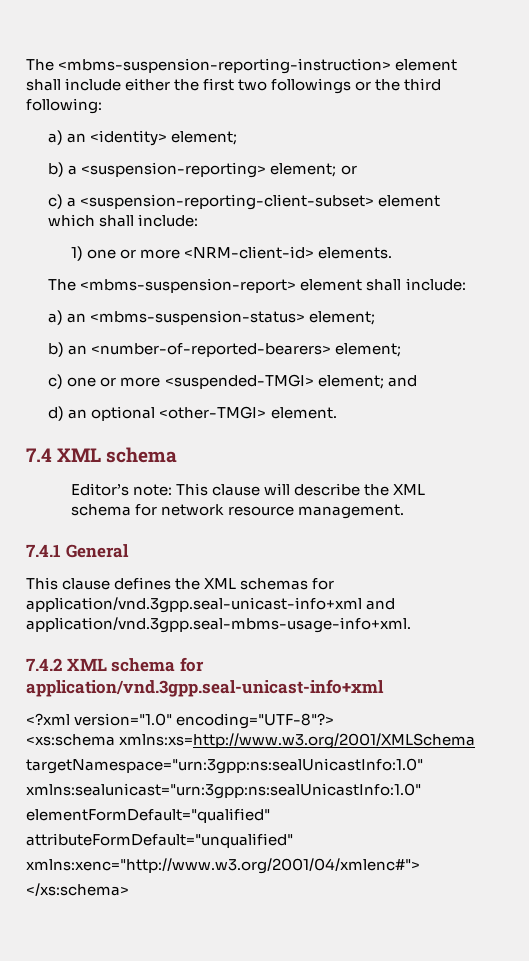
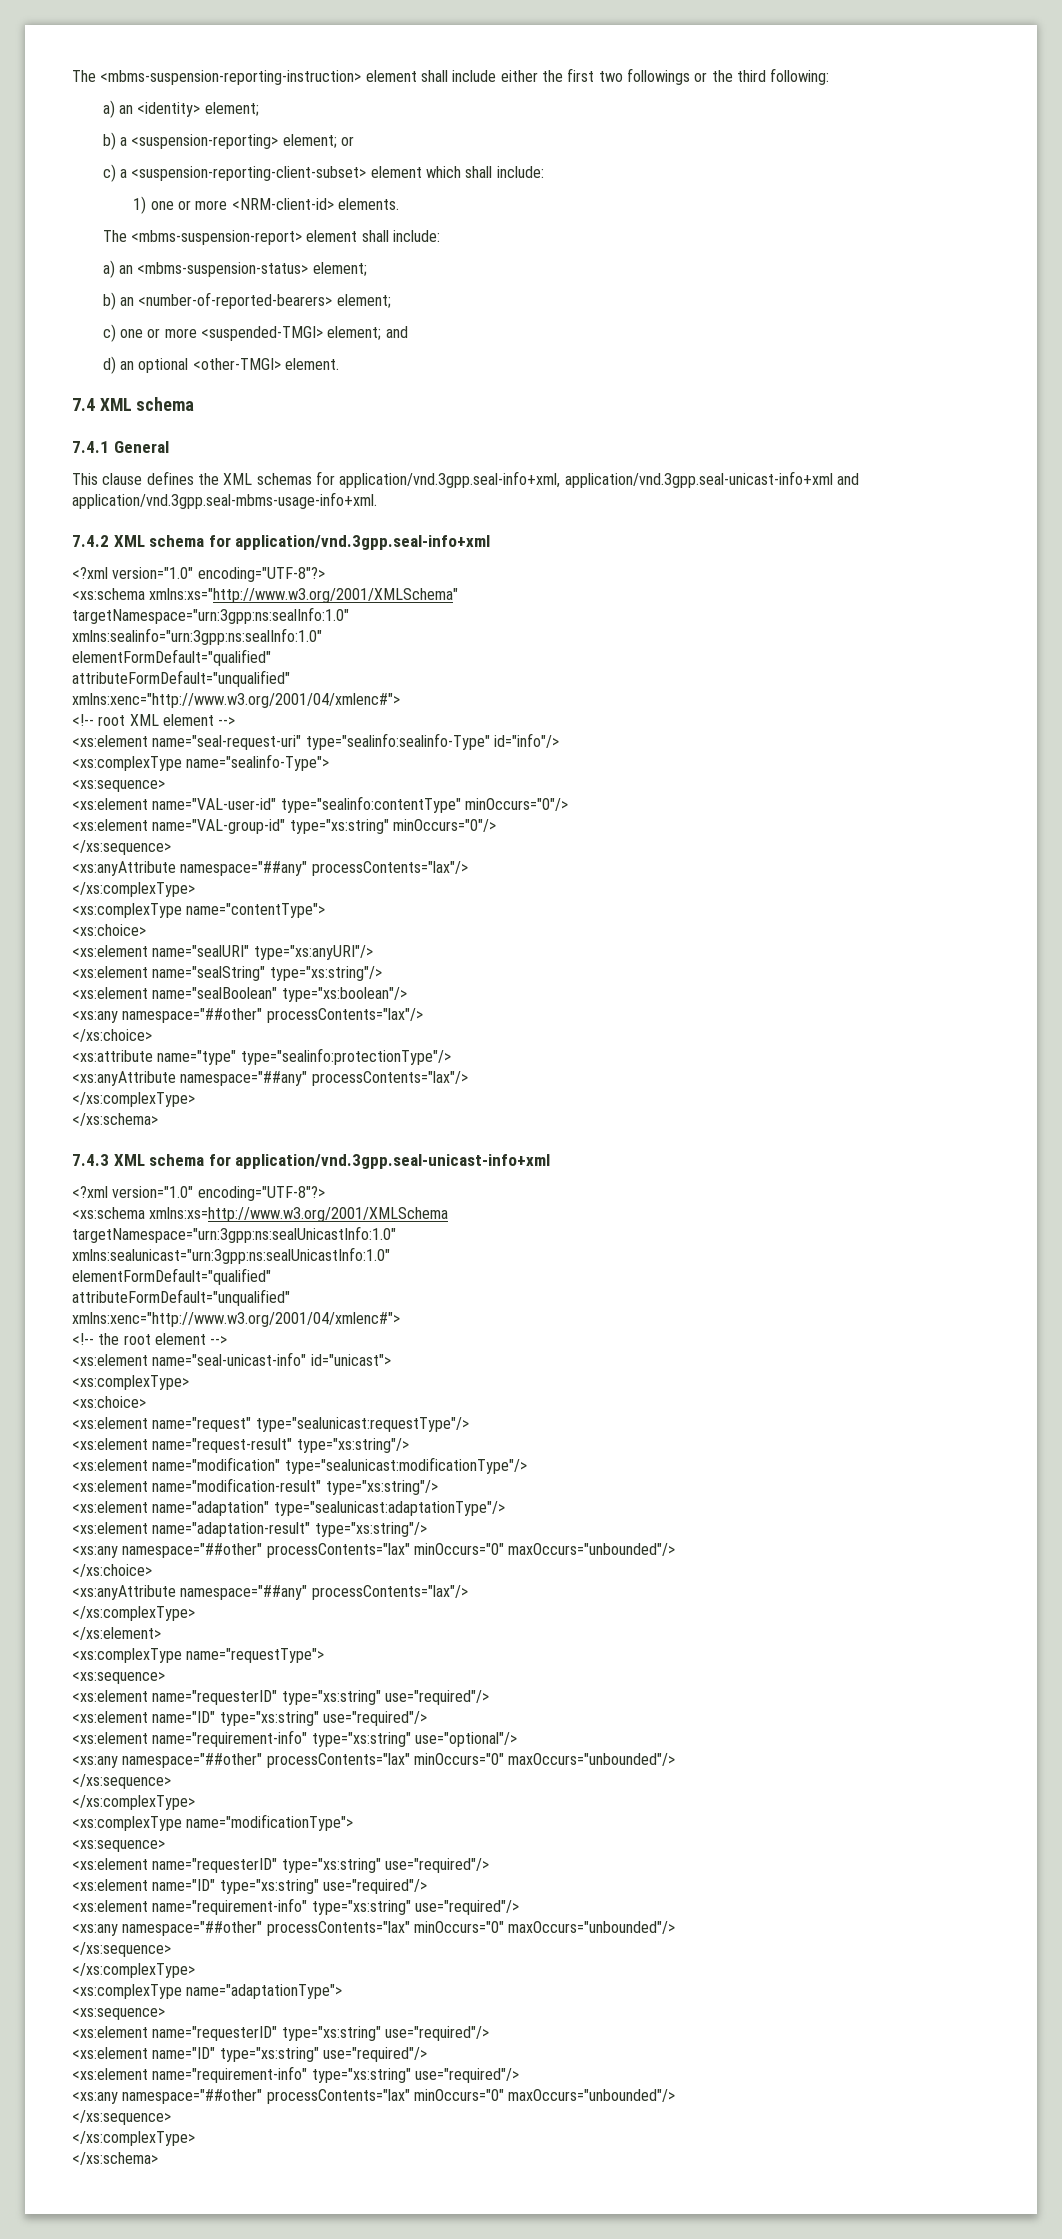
[70,483,426,496] [70,504,404,519] // Editor’s note: This clause will describe the XML schema for network resource management. -> (195, 404) none
(335, 584) none -> [339,471,561,488] application/vnd.3gpp.seal-info+xml,
(204, 664) none -> [235,535,491,550] [72,567,325,582] [72,588,459,603] [72,607,349,624] [72,628,322,645] [72,649,271,666] [72,670,290,687] [72,693,400,708] [72,714,236,726] [72,733,559,750] [72,754,330,771] [72,780,165,792] [72,796,568,813] [72,819,496,834] [72,840,171,855] [72,861,468,876] [72,882,195,897] [72,903,326,918] [72,924,146,936] [72,945,373,960] [72,966,382,981] [72,987,407,1002] [72,1008,423,1023] [72,1029,152,1042] [72,1048,451,1065] [72,1071,468,1086] [72,1092,195,1107] [72,1113,158,1126] [72,1154,231,1166] application/vnd.3gpp.seal-info+xml // <?xml version="1.0" encoding="UTF-8"?> // <xs:schema xmlns:xs="http://www.w3.org/2001/XMLSchema" // targetNamespace="urn:3gpp:ns:sealInfo:1.0" // xmlns:sealinfo="urn:3gpp:ns:sealInfo:1.0" // elementFormDefault="qualified" // attributeFormDefault="unqualified" // xmlns:xenc="http://www.w3.org/2001/04/xmlenc#"> // <!-- root XML element --> // <xs:element name="seal-request-uri" type="sealinfo:sealinfo-Type" id="info"/> // <xs:complexType name="sealinfo-Type"> // <xs:sequence> // <xs:element name="VAL-user-id" type="sealinfo:contentType" minOccurs="0"/> // <xs:element name="VAL-group-id" type="xs:string" minOccurs="0"/> // </xs:sequence> // <xs:anyAttribute namespace="##any" processContents="lax"/> // </xs:complexType> // <xs:complexType name="contentType"> // <xs:choice> // <xs:element name="sealURI" type="xs:anyURI"/> // <xs:element name="sealString" type="xs:string"/> // <xs:element name="sealBoolean" type="xs:boolean"/> // <xs:any namespace="##other" processContents="lax"/> // </xs:choice> // <xs:attribute name="type" type="sealinfo:protectionType"/> // <xs:anyAttribute namespace="##any" processContents="lax"/> // </xs:complexType> // </xs:schema> // 7.4.3 XML schema for
(420, 866) none -> [72,1333,228,1345] [72,1352,391,1366] [72,1375,189,1390] [72,1396,146,1408] [72,1417,469,1432] [72,1438,409,1453] [72,1457,527,1474] [72,1478,438,1495] [72,1501,505,1516] [72,1522,427,1537] [72,1543,676,1558] [72,1564,152,1577] [72,1585,468,1600] [72,1606,195,1621] [72,1627,161,1640] [72,1648,325,1663] [72,1672,165,1684] [72,1690,489,1705] [72,1711,427,1726] [72,1730,517,1747] [72,1753,676,1768] [72,1774,171,1789] [72,1795,195,1810] [72,1814,354,1831] [72,1840,165,1852] [72,1858,489,1873] [72,1879,427,1894] [72,1898,519,1915] [72,1921,676,1936] [72,1942,171,1957] [72,1963,195,1978] [72,1984,343,1999] [72,2008,165,2020] [72,2026,489,2041] [72,2047,427,2062] [72,2066,519,2083] [72,2089,676,2104] [72,2110,171,2125] [72,2131,195,2146] // <!-- the root element --> // <xs:element name="seal-unicast-info" id="unicast"> // <xs:complexType> // <xs:choice> // <xs:element name="request" type="sealunicast:requestType"/> // <xs:element name="request-result" type="xs:string"/> // <xs:element name="modification" type="sealunicast:modificationType"/> // <xs:element name="modification-result" type="xs:string"/> // <xs:element name="adaptation" type="sealunicast:adaptationType"/> // <xs:element name="adaptation-result" type="xs:string"/> // <xs:any namespace="##other" processContents="lax" minOccurs="0" maxOccurs="unbounded"/> // </xs:choice> // <xs:anyAttribute namespace="##any" processContents="lax"/> // </xs:complexType> // </xs:element> // <xs:complexType name="requestType"> // <xs:sequence> // <xs:element name="requesterID" type="xs:string" use="required"/> // <xs:element name="ID" type="xs:string" use="required"/> // <xs:element name="requirement-info" type="xs:string" use="optional"/> // <xs:any namespace="##other" processContents="lax" minOccurs="0" maxOccurs="unbounded"/> // </xs:sequence> // </xs:complexType> // <xs:complexType name="modificationType"> // <xs:sequence> // <xs:element name="requesterID" type="xs:string" use="required"/> // <xs:element name="ID" type="xs:string" use="required"/> // <xs:element name="requirement-info" type="xs:string" use="required"/> // <xs:any namespace="##other" processContents="lax" minOccurs="0" maxOccurs="unbounded"/> // </xs:sequence> // </xs:complexType> // <xs:complexType name="adaptationType"> // <xs:sequence> // <xs:element name="requesterID" type="xs:string" use="required"/> // <xs:element name="ID" type="xs:string" use="required"/> // <xs:element name="requirement-info" type="xs:string" use="required"/> // <xs:any namespace="##other" processContents="lax" minOccurs="0" maxOccurs="unbounded"/> // </xs:sequence> // </xs:complexType>

